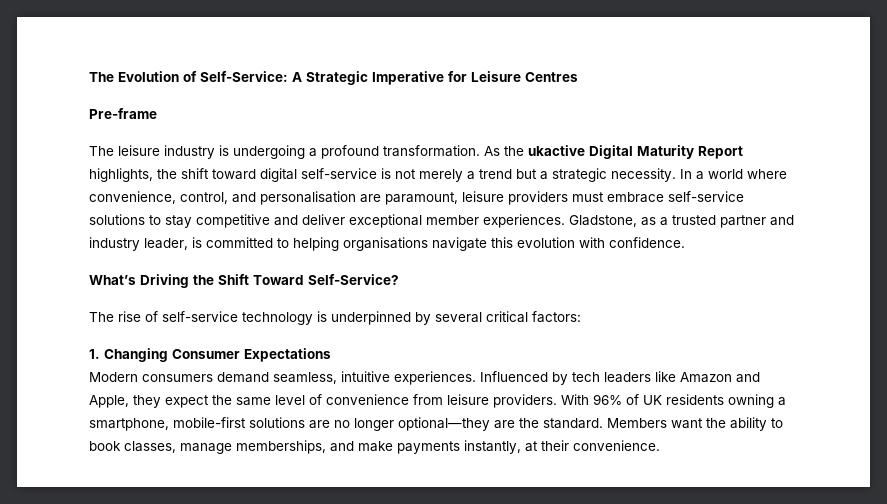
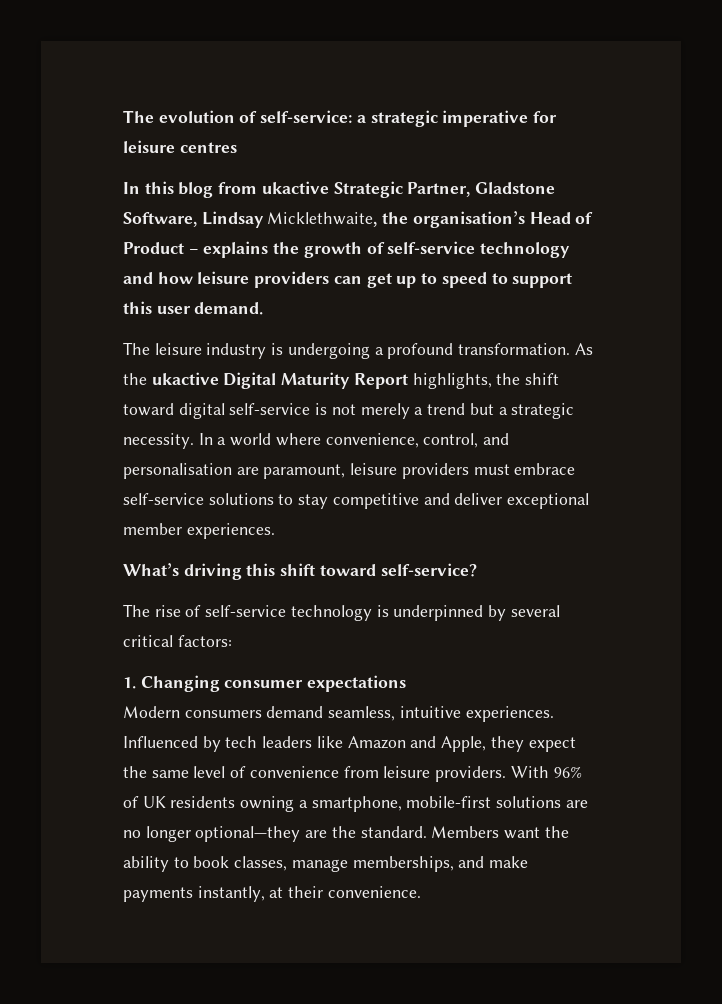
[89,71,578,85] [89,108,157,119] The Evolution of Self-Service: A Strategic Imperative for Leisure Centres // Pre-frame -> [123,110,558,127] [123,140,237,153] [123,181,556,198] [123,211,594,228] [123,241,571,258] [123,271,573,288] [123,301,264,315] The evolution of self-service: a strategic imperative for leisure centres // In this blog from ukactive Strategic Partner, Gladstone Software, Lindsay Micklethwaite, the organisation’s Head of Product – explains the growth of self-service technology and how leisure providers can get up to speed to support this user demand.
[569,215,794,228] [89,237,685,251] [89,274,399,288] Gladstone, as a trusted partner and industry leader, is committed to helping organisations navigate this evolution with confidence. // What’s Driving the Shift Toward Self-Service? -> [123,563,477,580] // What’s driving this shift toward self-service?
[172,348,331,362] Consumer Expectations -> [224,675,407,692] consumer expectations

